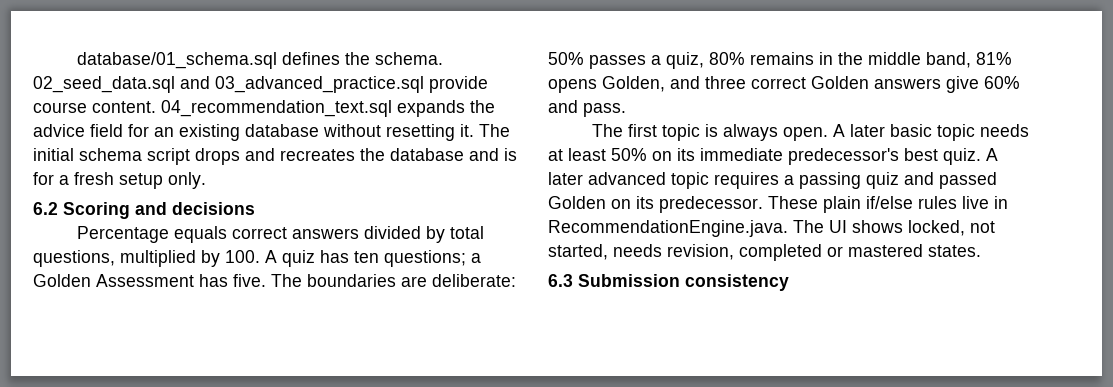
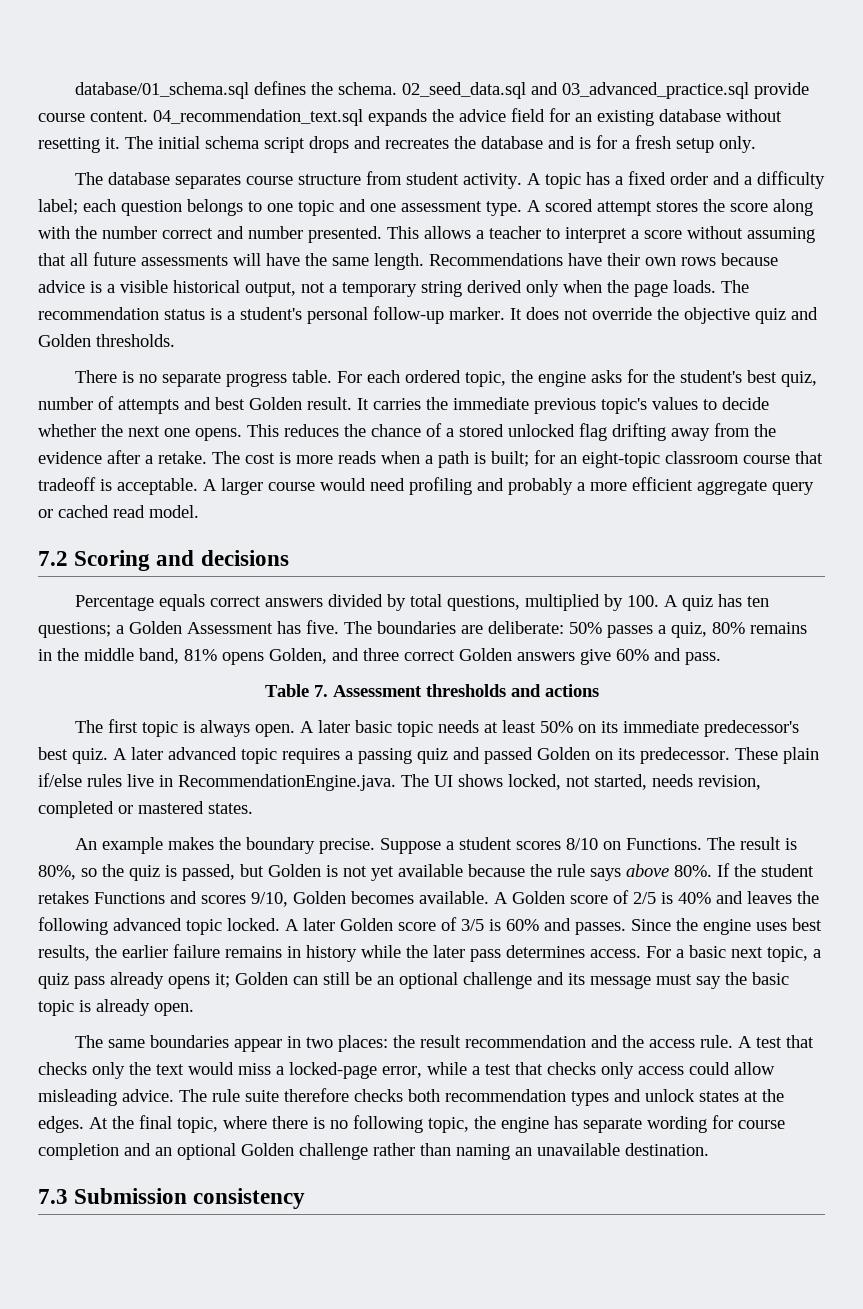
[33,202,58,215] 6.2 -> [74,171,825,189] [38,199,813,216] [38,226,815,243] [38,252,778,270] [38,280,749,297] [38,306,818,324] [38,334,175,347] [74,369,817,387] [38,396,769,414] [38,423,776,441] [38,450,823,468] [38,477,814,495] [38,505,199,518] [38,551,68,566] The database separates course structure from student activity. A topic has a fixed order and a difficulty label; each question belongs to one topic and one assessment type. A scored attempt stores the score along with the number correct and number presented. This allows a teacher to interpret a score without assuming that all future assessments will have the same length. Recommendations have their own rows because advice is a visible historical output, not a temporary string derived only when the page loads. The recommendation status is a student's personal follow-up marker. It does not override the objective quiz and Golden thresholds. // There is no separate progress table. For each ordered topic, the engine asks for the student's best quiz, number of attempts and best Golden result. It carries the immediate previous topic's values to decide whether the next one opens. This reduces the chance of a stored unlocked flag drifting away from the evidence after a retake. The cost is more reads when a path is built; for an eight-topic classroom course that tradeoff is acceptable. A larger course would need profiling and probably a more efficient aggregate query or cached read model. // 7.2
(626, 110) none -> [264,684,599,697] // Table 7. Assessment thresholds and actions
[548,274,573,287] 6.3 -> [74,837,797,854] [38,863,814,881] [38,890,819,907] [38,917,822,935] [38,944,821,962] [38,972,789,989] [38,999,194,1016] [74,1035,814,1052] [38,1062,775,1079] [38,1088,784,1106] [38,1115,785,1133] [38,1143,709,1160] [38,1189,68,1204] An example makes the boundary precise. Suppose a student scores 8/10 on Functions. The result is 80%, so the quiz is passed, but Golden is not yet available because the rule says above 80%. If the student retakes Functions and scores 9/10, Golden becomes available. A Golden score of 2/5 is 40% and leaves the following advanced topic locked. A later Golden score of 3/5 is 60% and passes. Since the engine uses best results, the earlier failure remains in history while the later pass determines access. For a basic next topic, a quiz pass already opens it; Golden can still be an optional challenge and its message must say the basic topic is already open. // The same boundaries appear in two places: the result recommendation and the access rule. A test that checks only the text would miss a locked-page error, while a test that checks only access could allow misleading advice. The rule suite therefore checks both recommendation types and unlock states at the edges. At the final topic, where there is no following topic, the engine has separate wording for course completion and an optional Golden challenge rather than naming an unavailable destination. // 7.3

